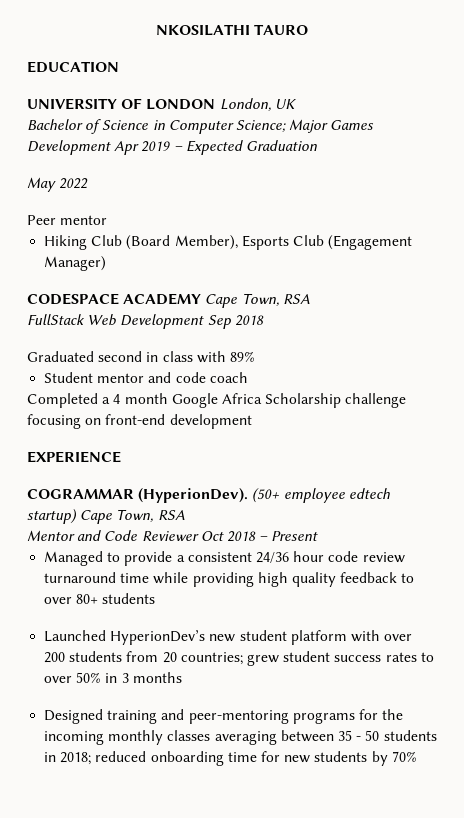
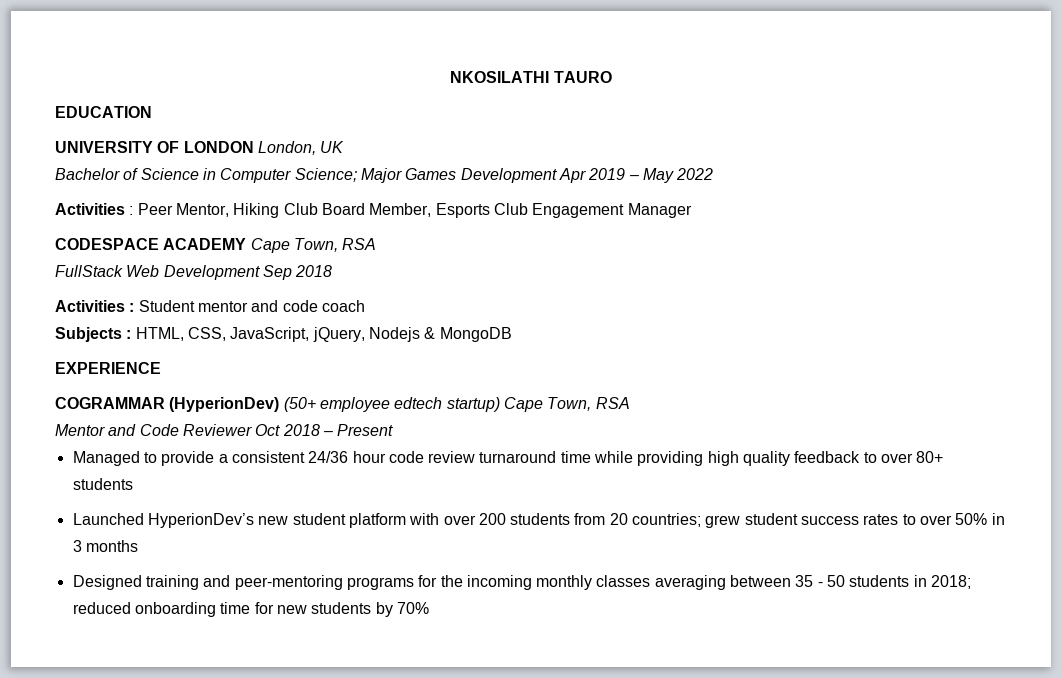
[185,140,317,155] Expected Graduation // -> (639, 177) none
[27,215,108,225] [44,235,413,250] [44,256,107,271] Peer mentor // Hiking Club (Board Member), Esports Club (Engagement Manager) -> [55,203,692,218] Activities : Peer Mentor, Hiking Club Board Member, Esports Club Engagement Manager
[27,351,255,363] Graduated second in class with 89% // -> [55,300,135,312] Activities :
[27,393,407,408] [27,414,252,429] Completed a 4 month Google Africa Scholarship challenge focusing on front-end development -> [55,327,512,342] Subjects : HTML, CSS, JavaScript, jQuery, Nodejs & MongoDB
[138,488,249,503] (HyperionDev). -> [169,397,280,412] (HyperionDev)

